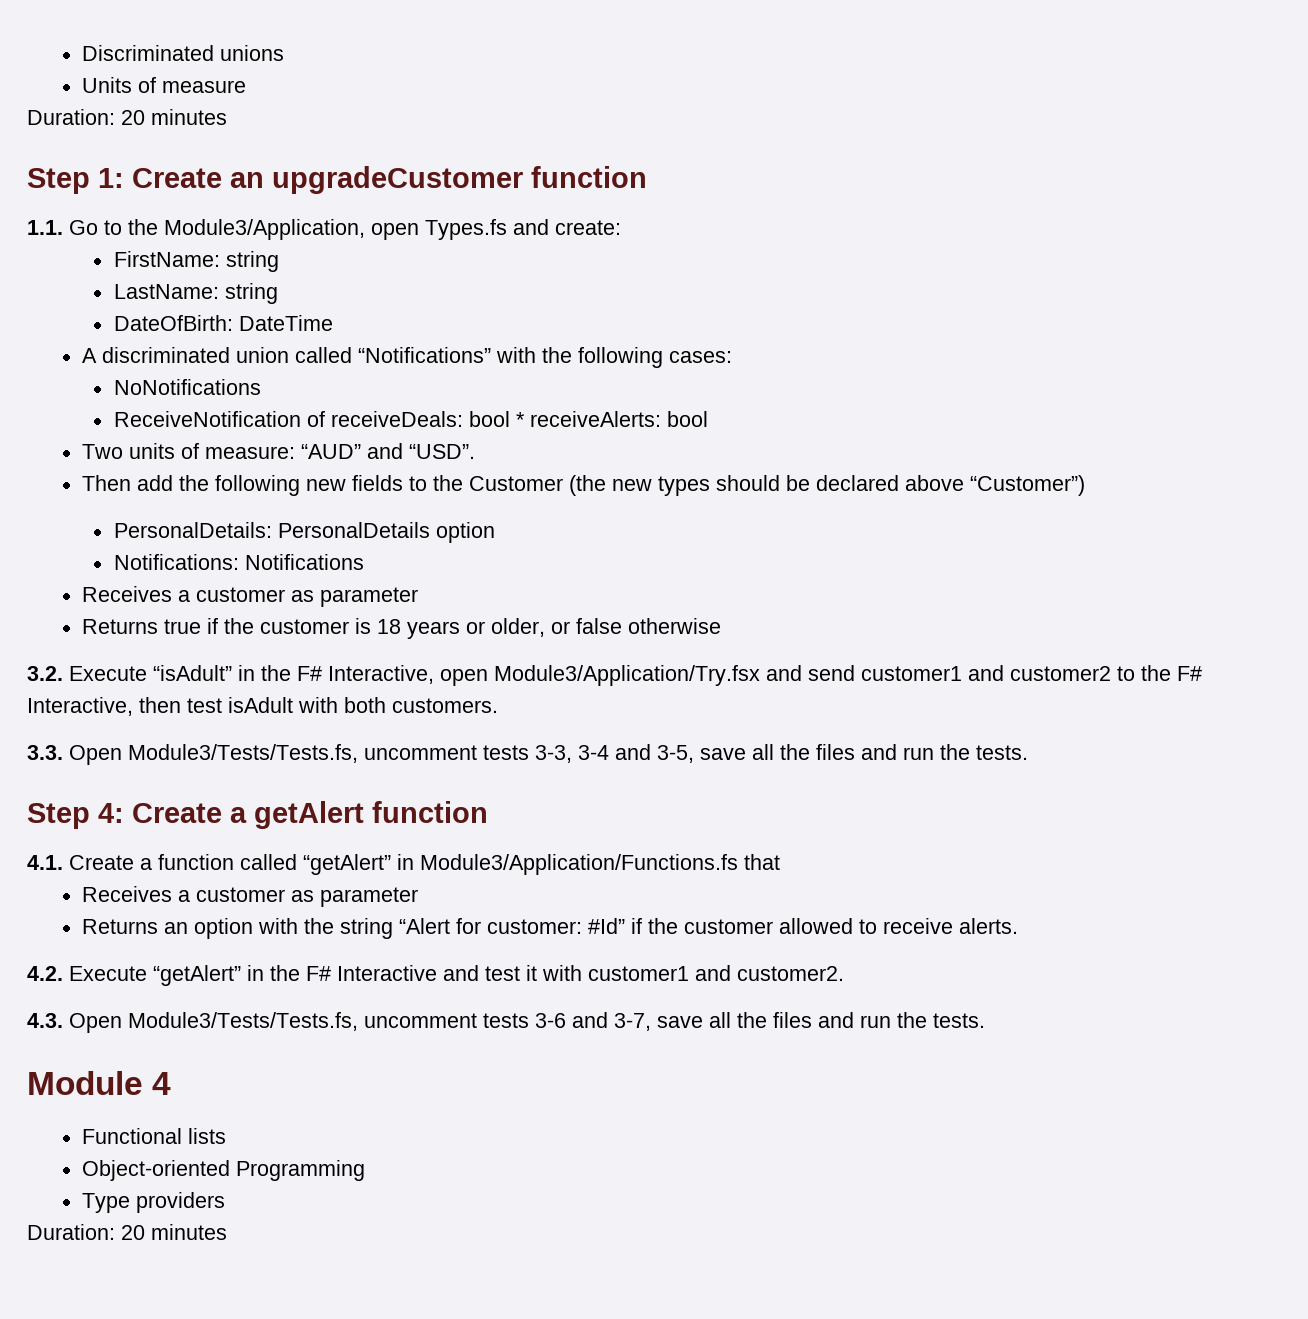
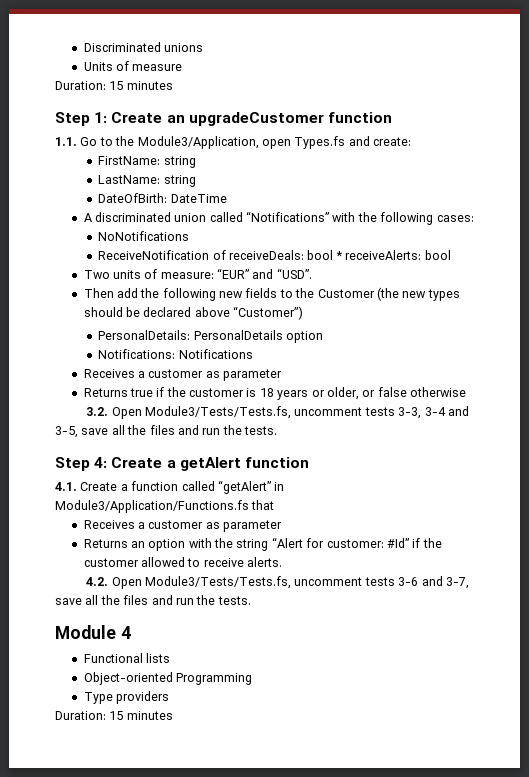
[121,110,145,125] 20 -> [109,81,124,90] 15
[301,444,362,459] “AUD” -> [217,268,250,279] “EUR”
[69,665,1202,686] [27,697,498,716] [27,745,63,760] Execute “isAdult” in the F# Interactive, open Module3/Application/Try.fsx and send customer1 and customer2 to the F# Interactive, then test isAdult with both customers. // 3.3. -> (109, 411) none
[69,965,844,986] [27,1013,63,1028] Execute “getAlert” in the F# Interactive and test it with customer1 and customer2. // 4.3. -> (109, 581) none
[121,1225,145,1240] 20 -> [109,711,124,720] 15

